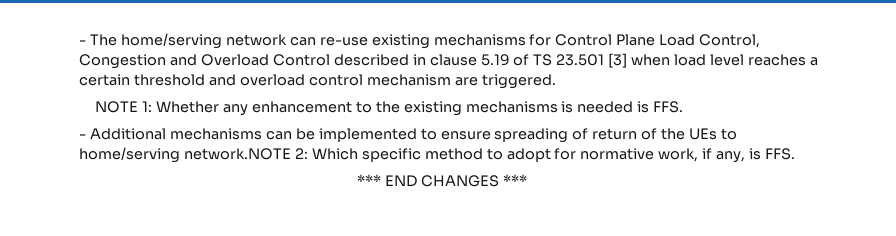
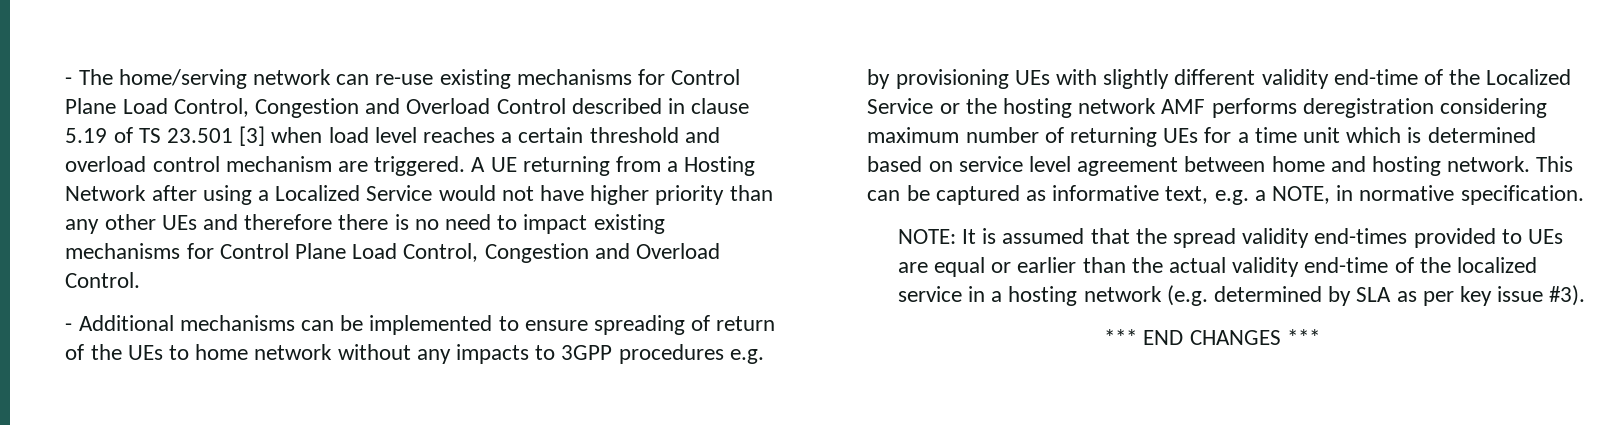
[95,101,684,116] // NOTE 1: Whether any enhancement to the existing mechanisms is needed is FFS. -> [471,156,756,176] [65,185,773,205] [65,214,665,234] [65,243,721,263] [65,272,141,288] A UE returning from a Hosting Network after using a Localized Service would not have higher priority than any other UEs and therefore there is no need to impact existing mechanisms for Control Plane Load Control, Congestion and Overload Control.
[79,147,795,163] home/serving network.NOTE 2: Which specific method to adopt for normative work, if any, is FFS. -> [195,344,764,364] [867,69,1572,89] [867,98,1548,118] [867,127,1536,147] [867,156,1574,176] [867,185,1584,205] [897,228,1564,248] [897,257,1538,277] [897,285,1586,306] home network without any impacts to 3GPP procedures e.g. by provisioning UEs with slightly different validity end-time of the Localized Service or the hosting network AMF performs deregistration considering maximum number of returning UEs for a time unit which is determined based on service level agreement between home and hosting network. This can be captured as informative text, e.g. a NOTE, in normative specification. // NOTE: It is assumed that the spread validity end-times provided to UEs are equal or earlier than the actual validity end-time of the localized service in a hosting network (e.g. determined by SLA as per key issue #3).

